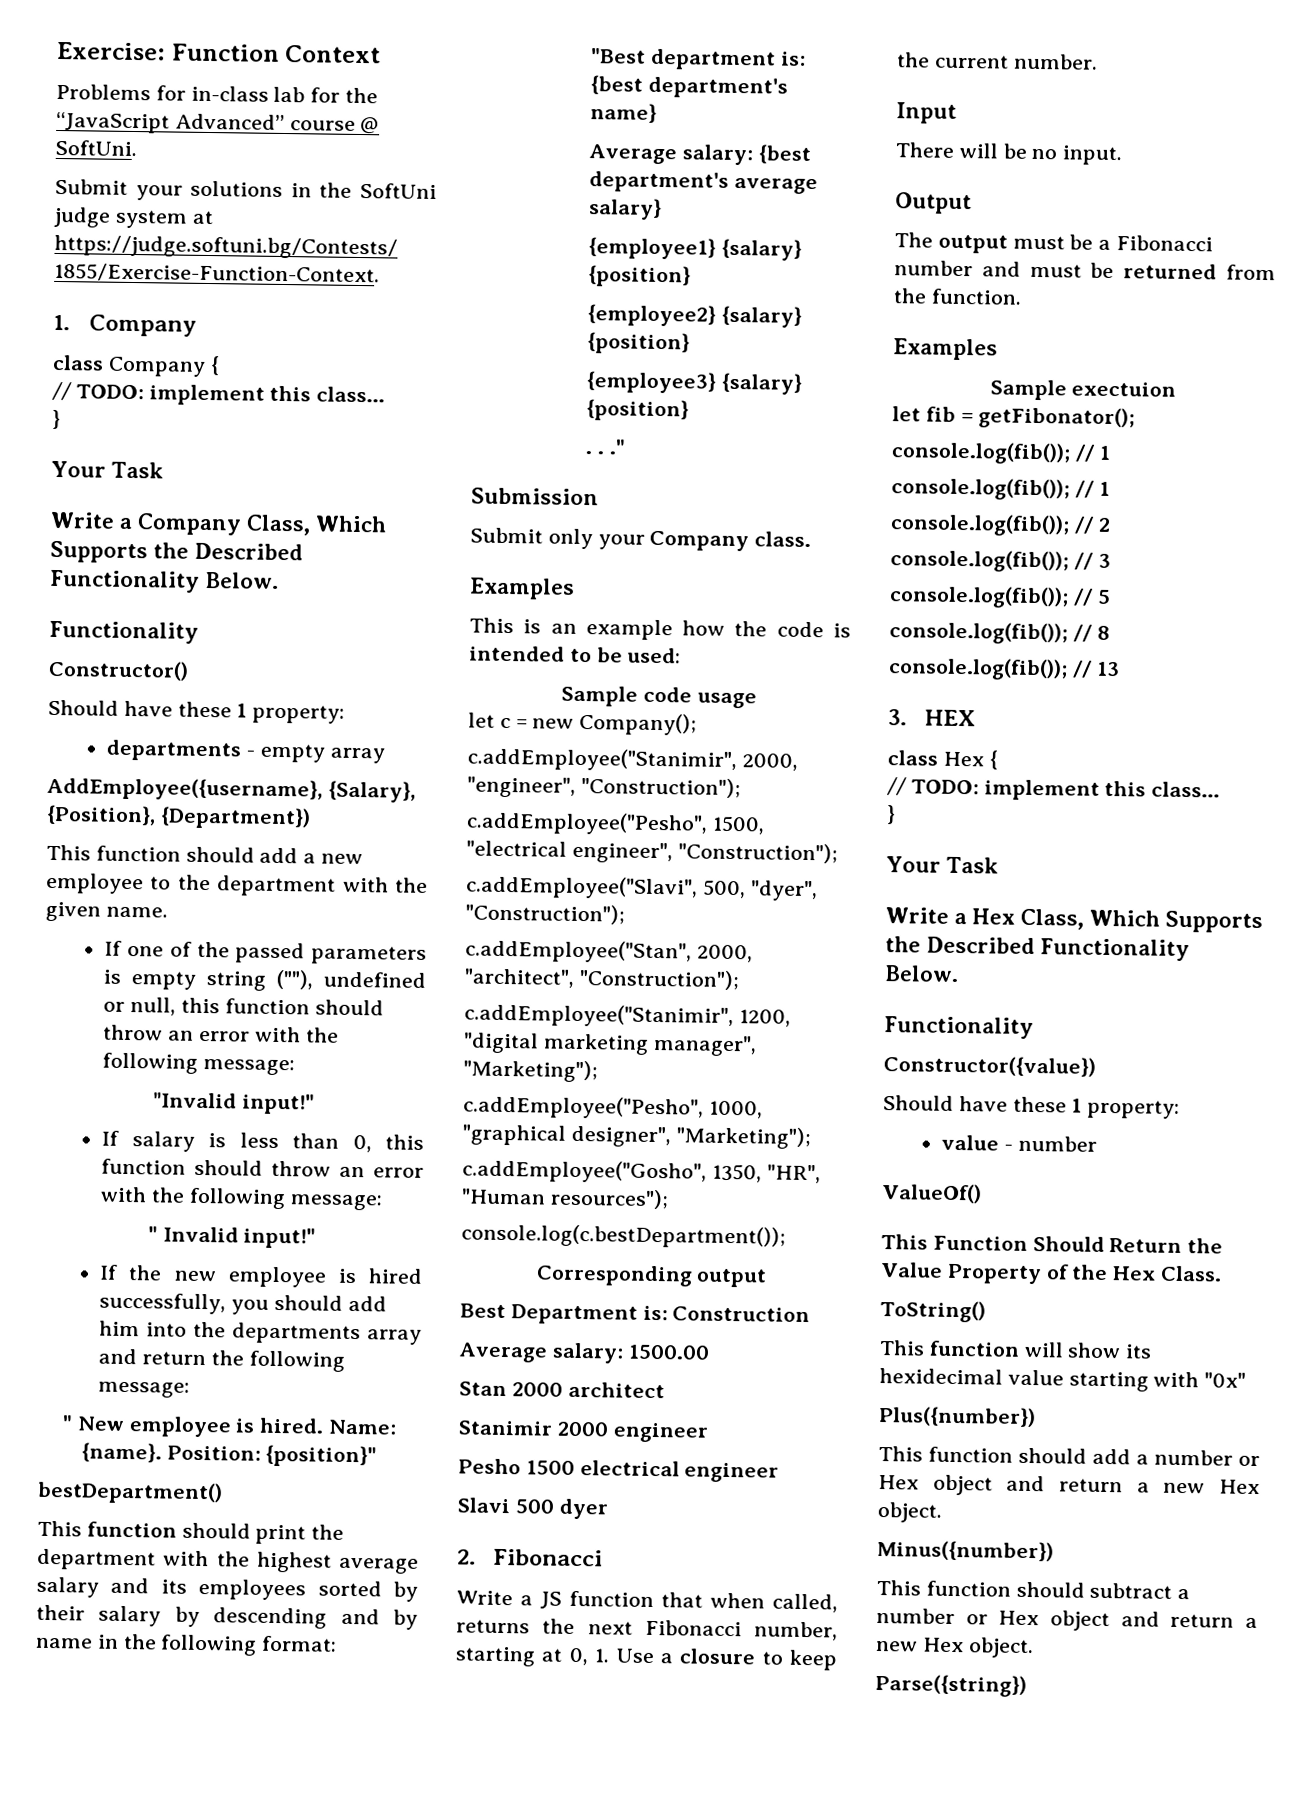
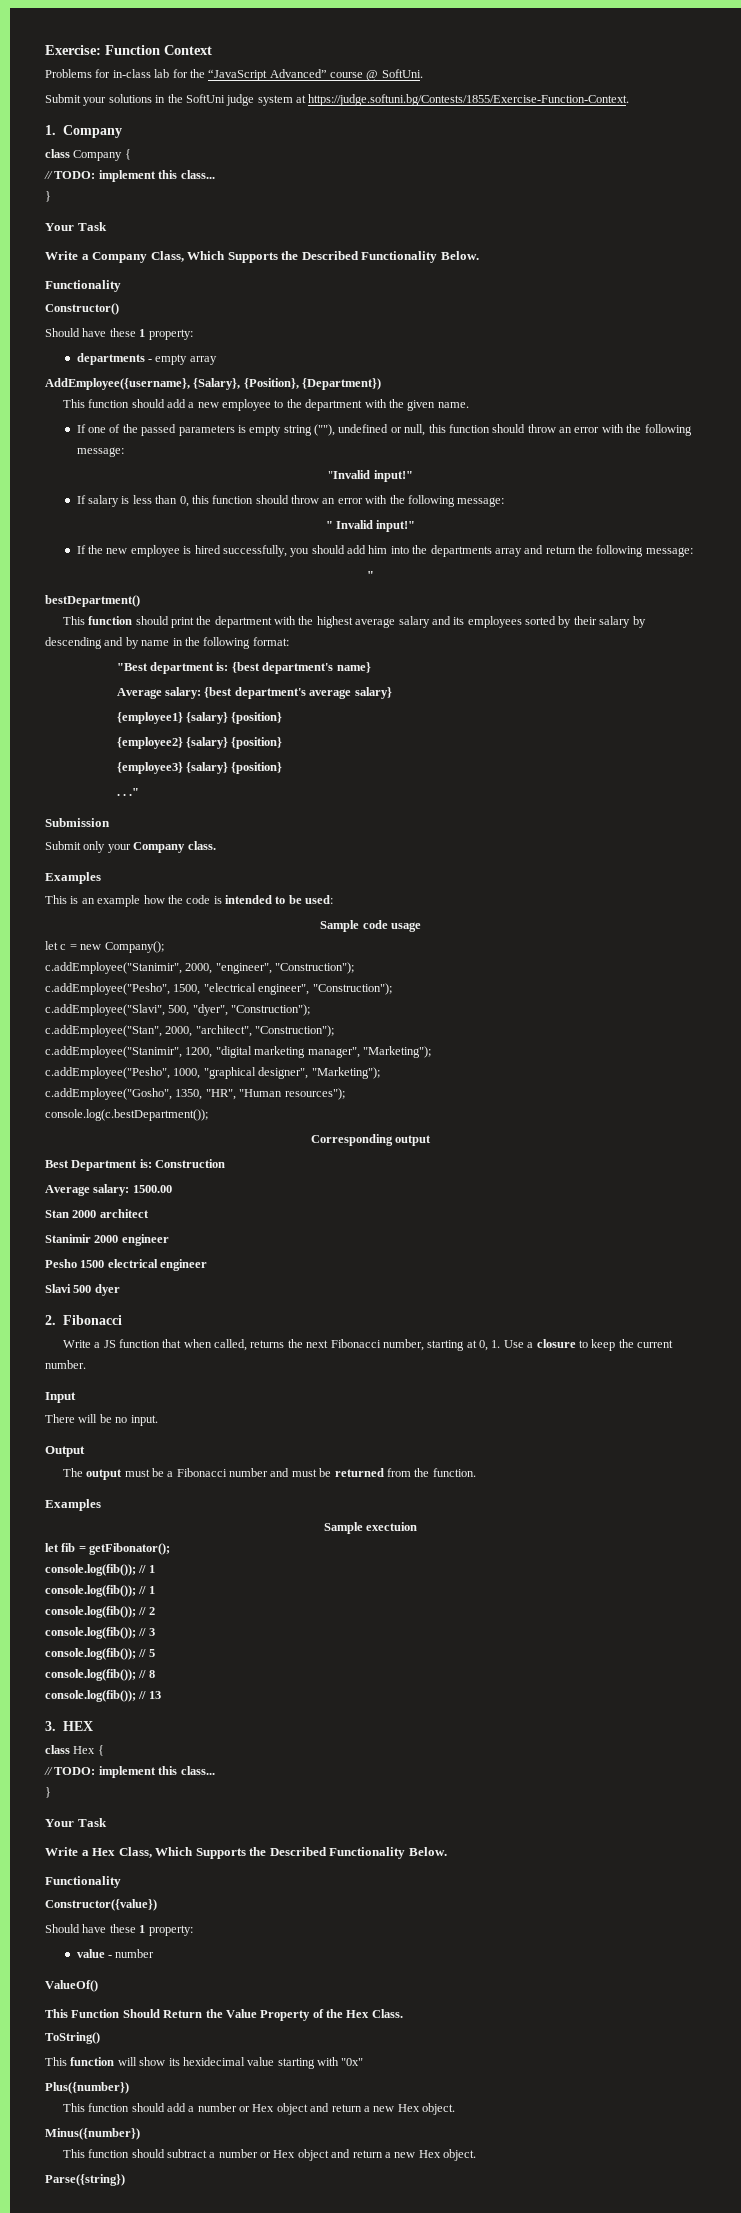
[76,1416,398,1438] [80,1442,378,1468] New employee is hired. Name: {name}. Position: {position}" -> (374, 575) none

